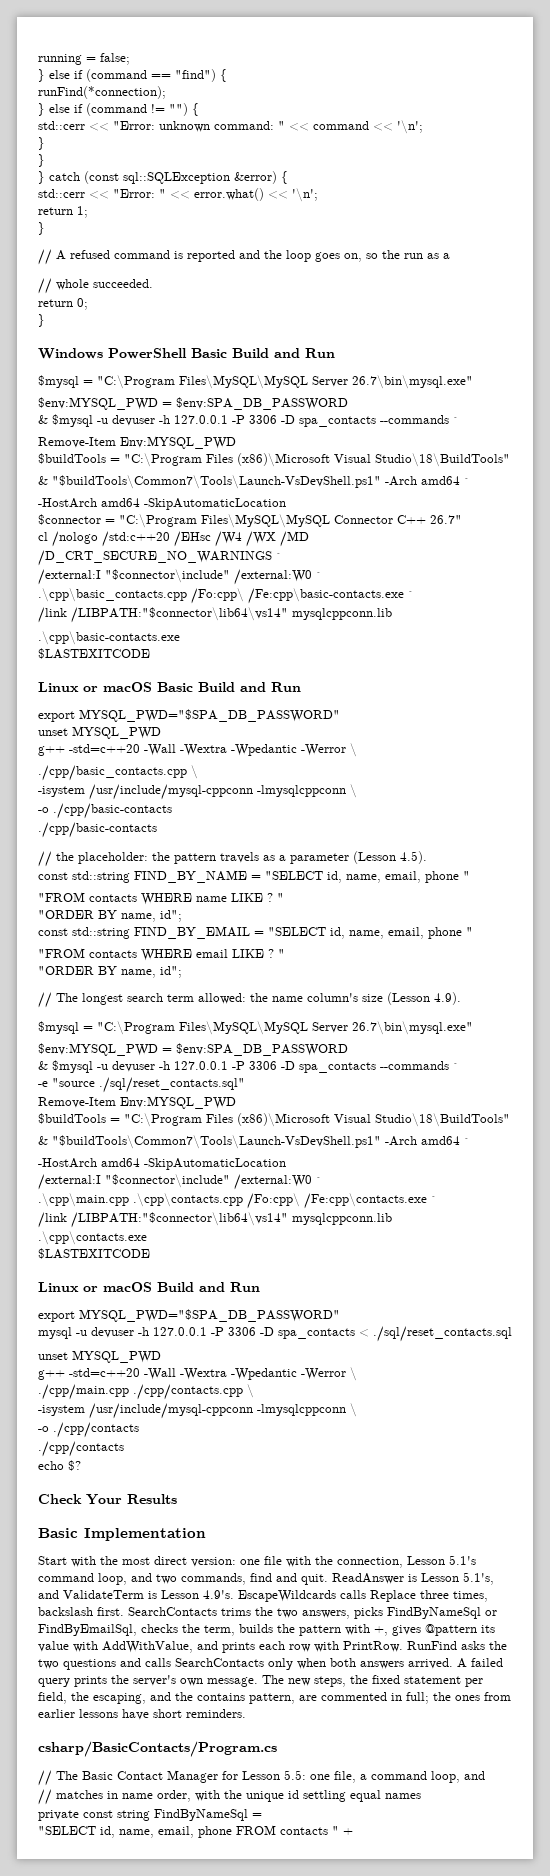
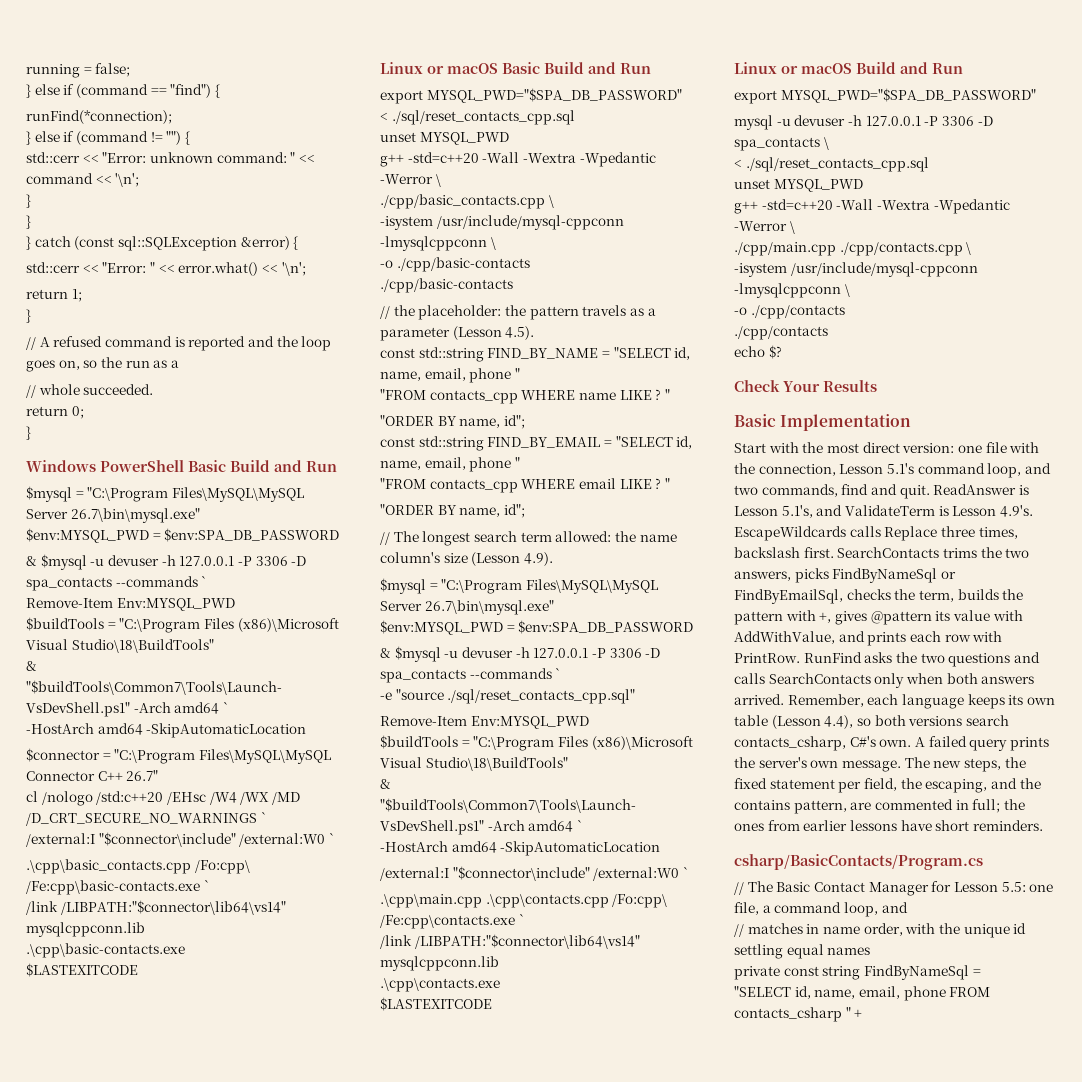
(340, 715) none -> [380,110,575,125] // < ./sql/reset_contacts_cpp.sql
[89,894,137,902] contacts -> [429,390,518,404] contacts_cpp
[89,950,137,958] contacts -> [429,479,518,493] contacts_cpp
[99,1077,245,1093] ./sql/reset_contacts.sql" -> [447,689,636,704] ./sql/reset_contacts_cpp.sql"
[359,1326,512,1342] < ./sql/reset_contacts.sql -> [823,137,829,150] [734,157,929,172] \ // < ./sql/reset_contacts_cpp.sql
(453, 1663) none -> [787,694,1055,709] [734,715,1009,729] [734,736,912,751] Remember, each language keeps its own table (Lesson 4.4), so both versions search contacts_csharp, C#'s own.
[280,1827,328,1835] contacts -> [734,1007,842,1022] contacts_csharp

